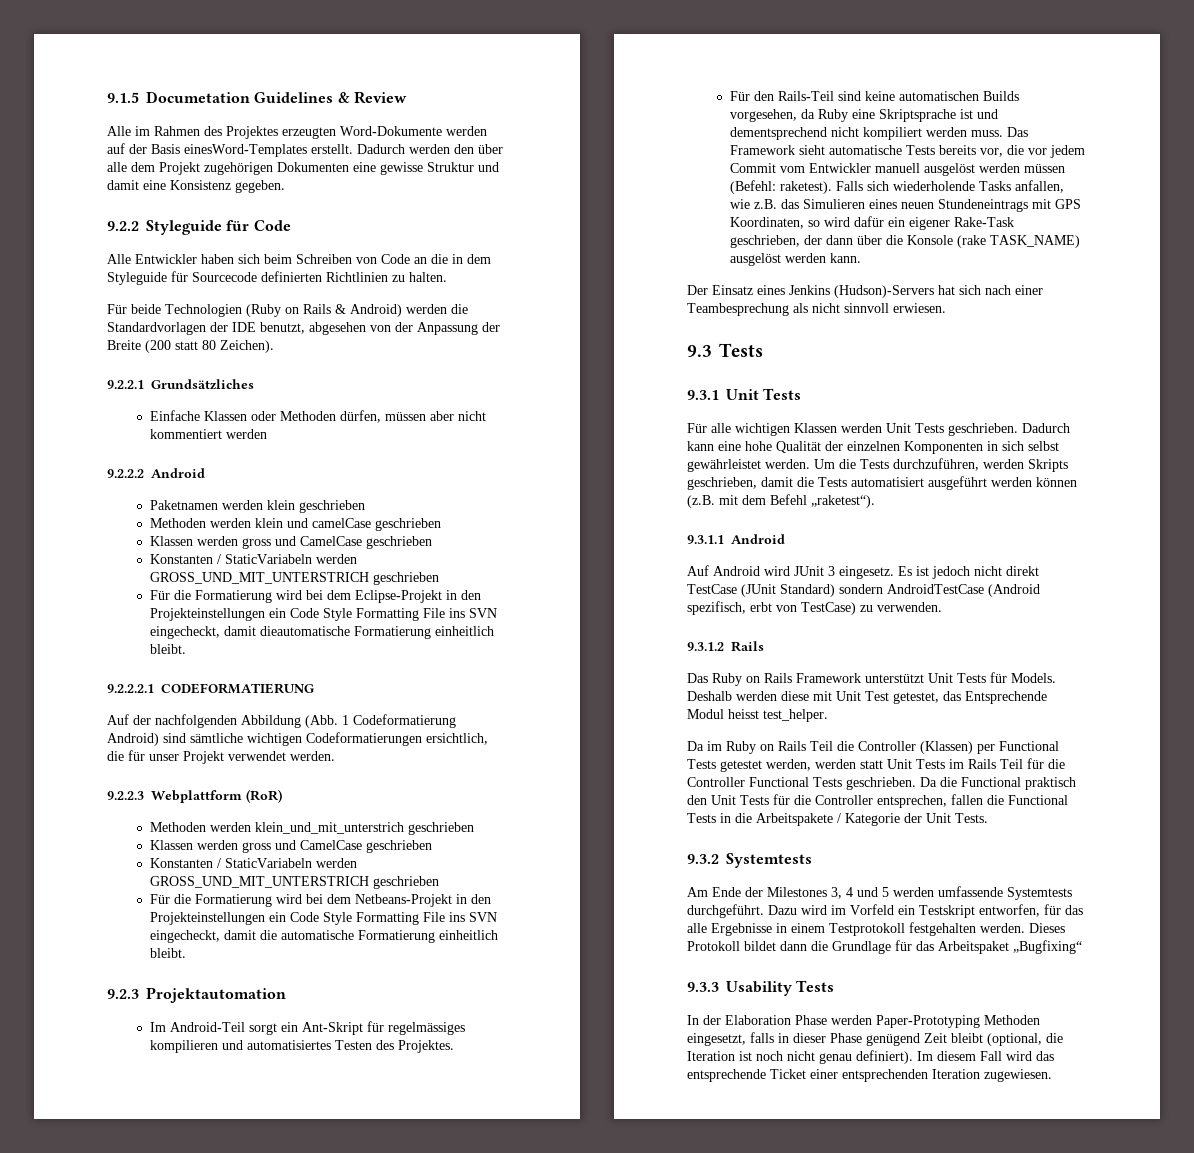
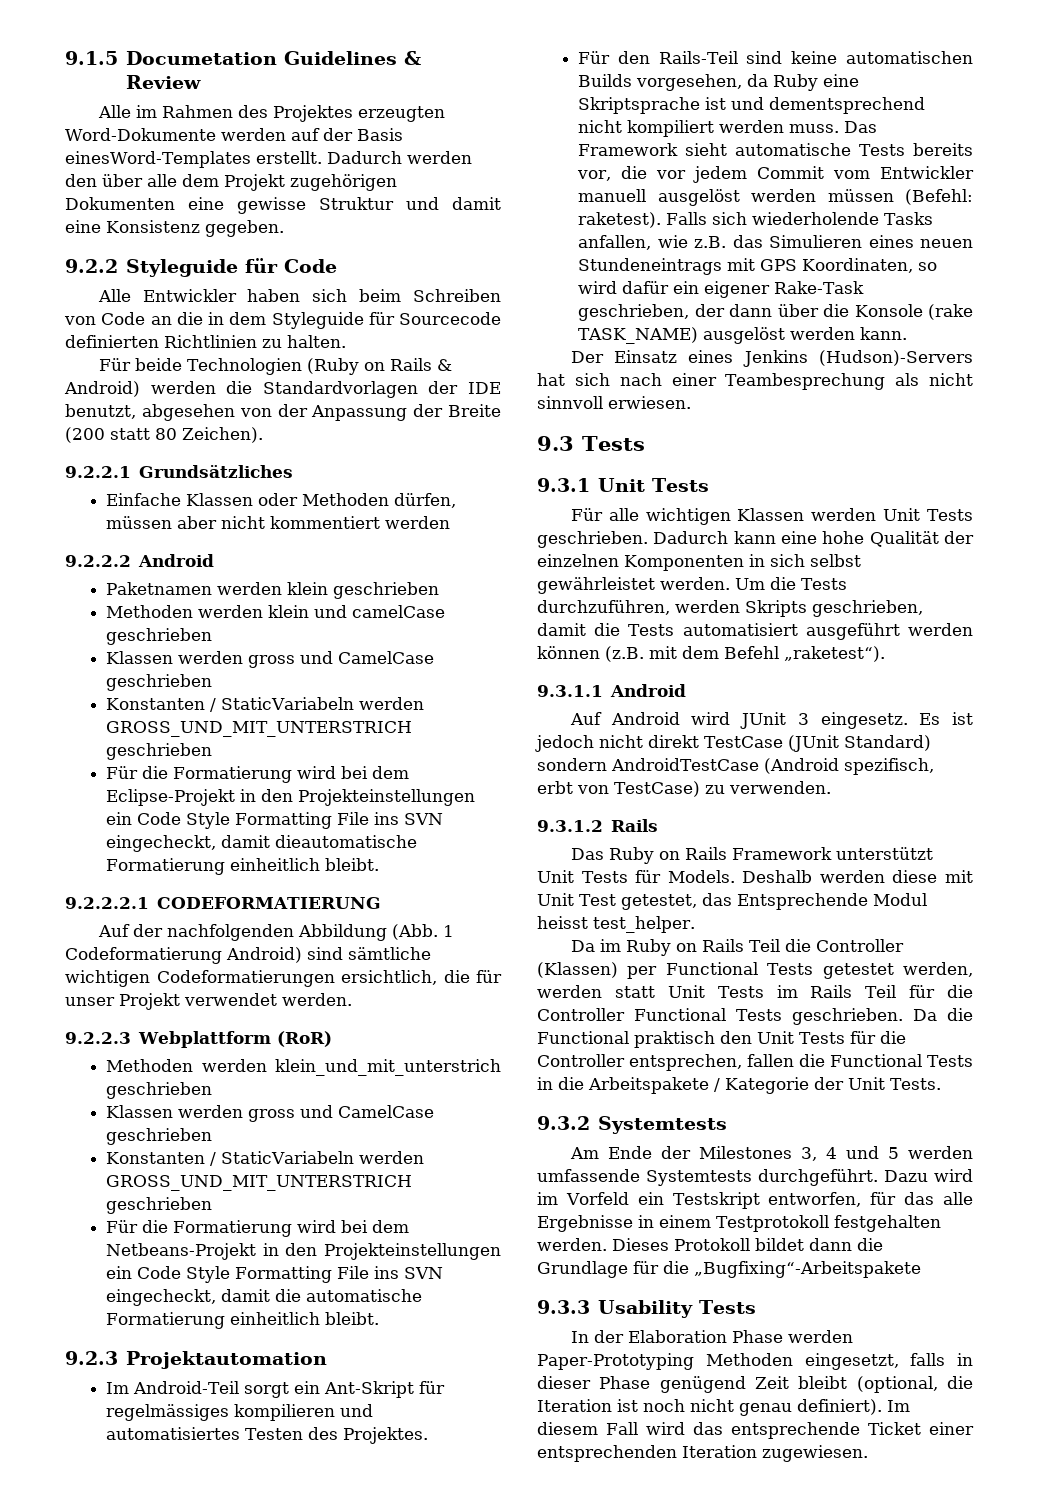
[916,940,1082,954] das Arbeitspaket „Bugfixing“ -> [663,1261,921,1278] die „Bugfixing“-Arbeitspakete

